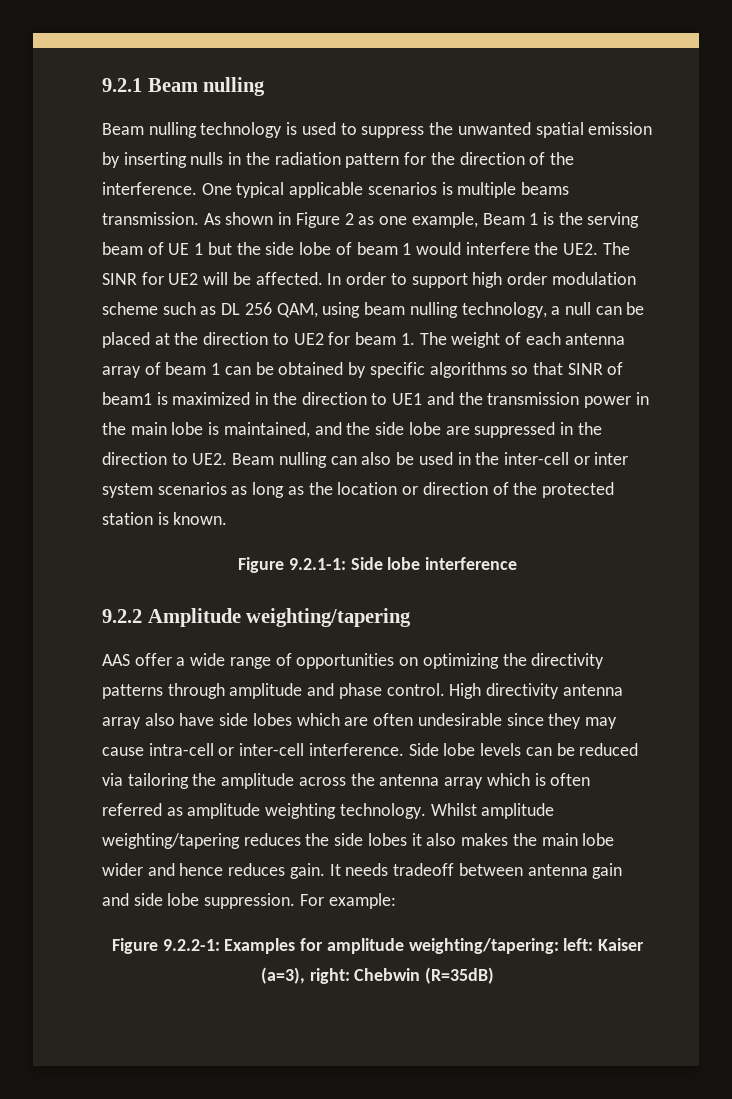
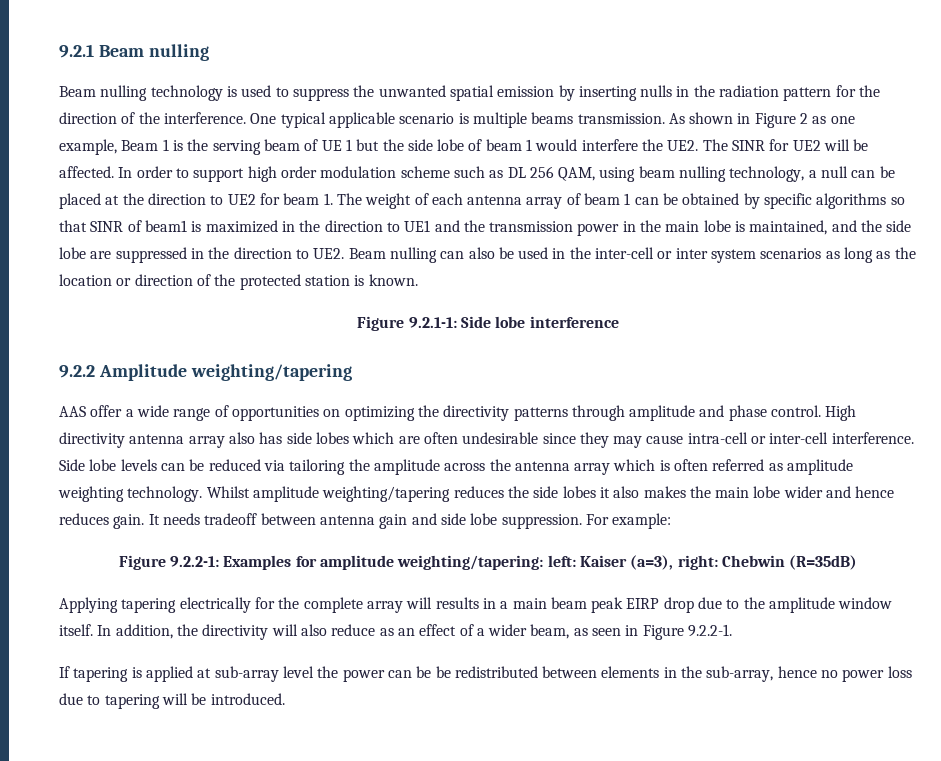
[367,182,437,195] scenarios -> [399,113,455,124] scenario
[179,713,215,726] have -> [259,432,283,444] has
(495, 975) none -> [59,597,893,613] [59,624,733,640] [59,666,912,682] [59,693,285,709] // Applying tapering electrically for the complete array will results in a main beam peak EIRP drop due to the amplitude window itself. In addition, the directivity will also reduce as an effect of a wider beam, as seen in Figure 9.2.2-1. // If tapering is applied at sub-array level the power can be be redistributed between elements in the sub-array, hence no power loss due to tapering will be introduced.

